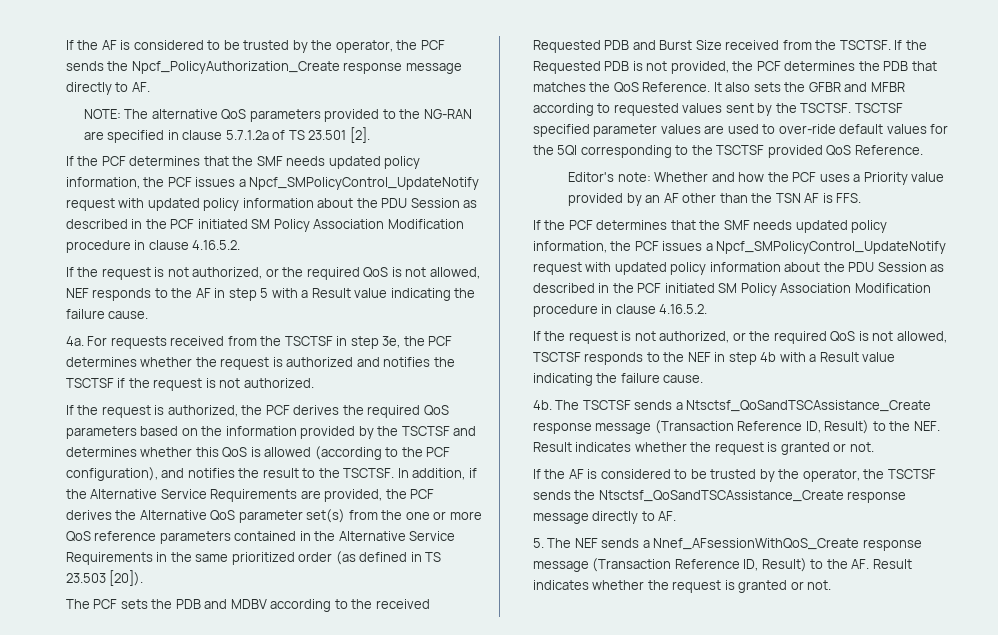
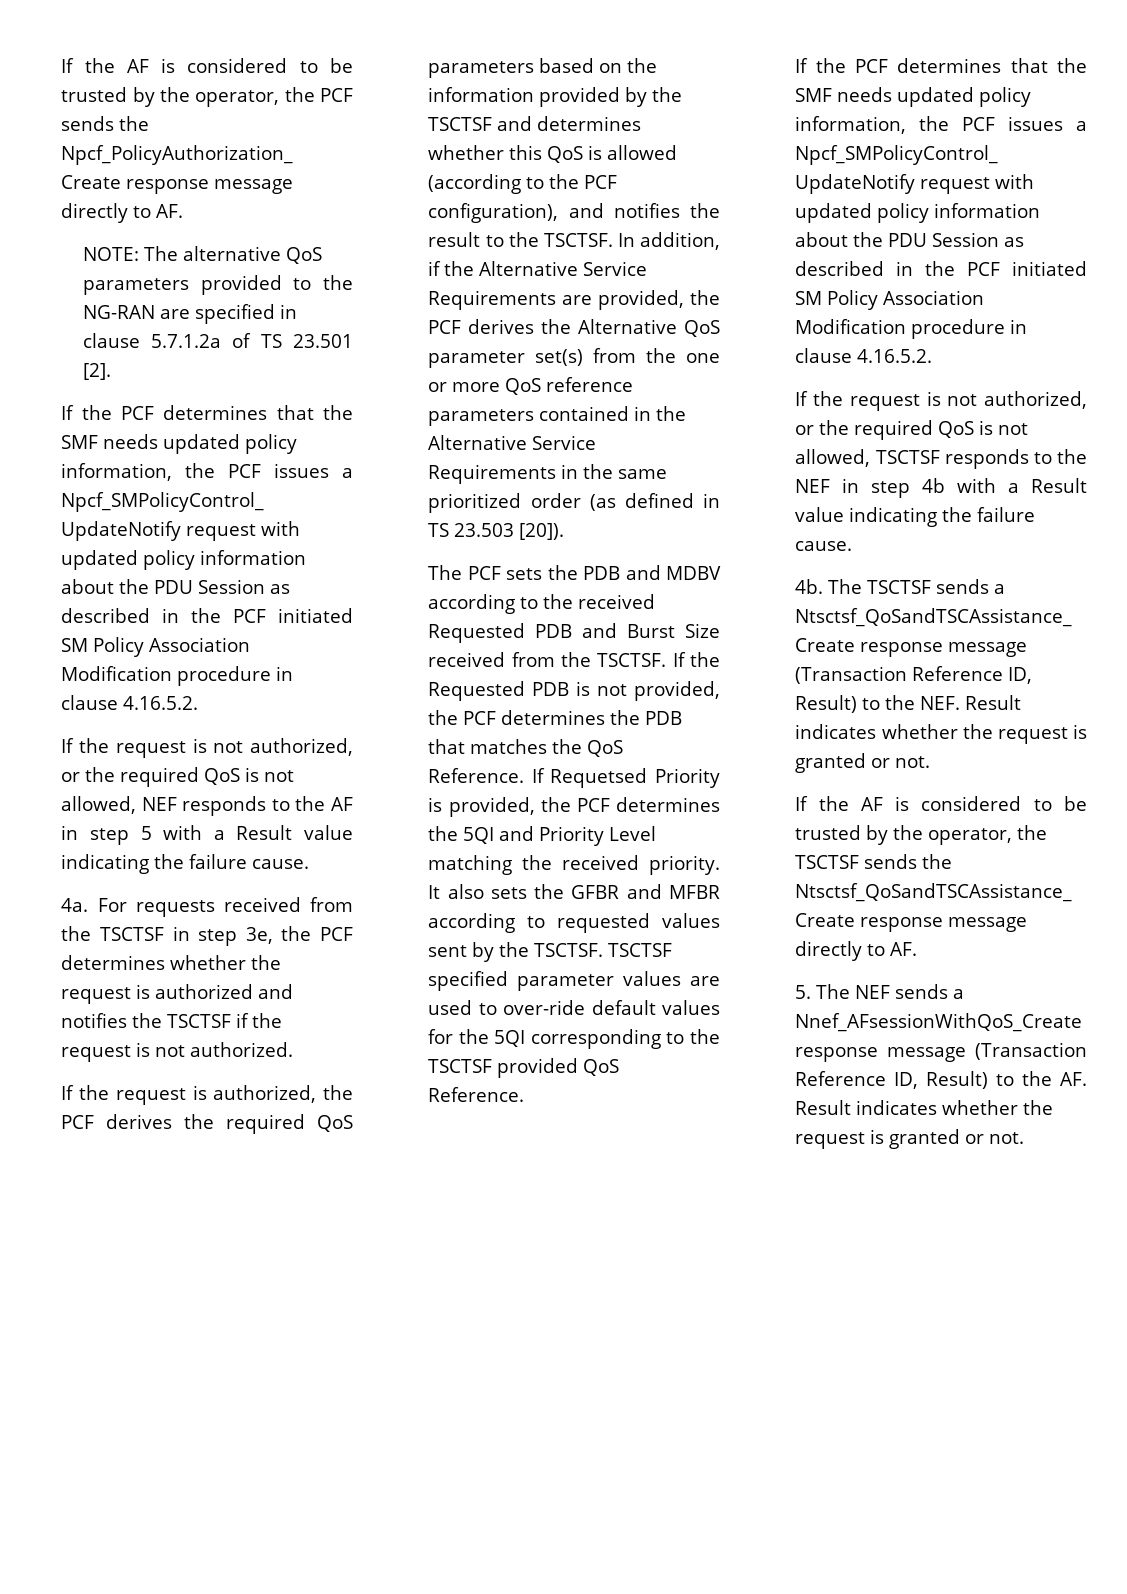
(711, 87) none -> [531,768,720,788] [428,797,720,817] [428,826,657,846] [428,855,721,875] If Requetsed Priority is provided, the PCF determines the 5QI and Priority Level matching the received priority.
[568,172,945,185] [568,193,862,206] // Editor's note: Whether and how the PCF uses a Priority value provided by an AF other than the TSN AF is FFS. -> (525, 1094) none

